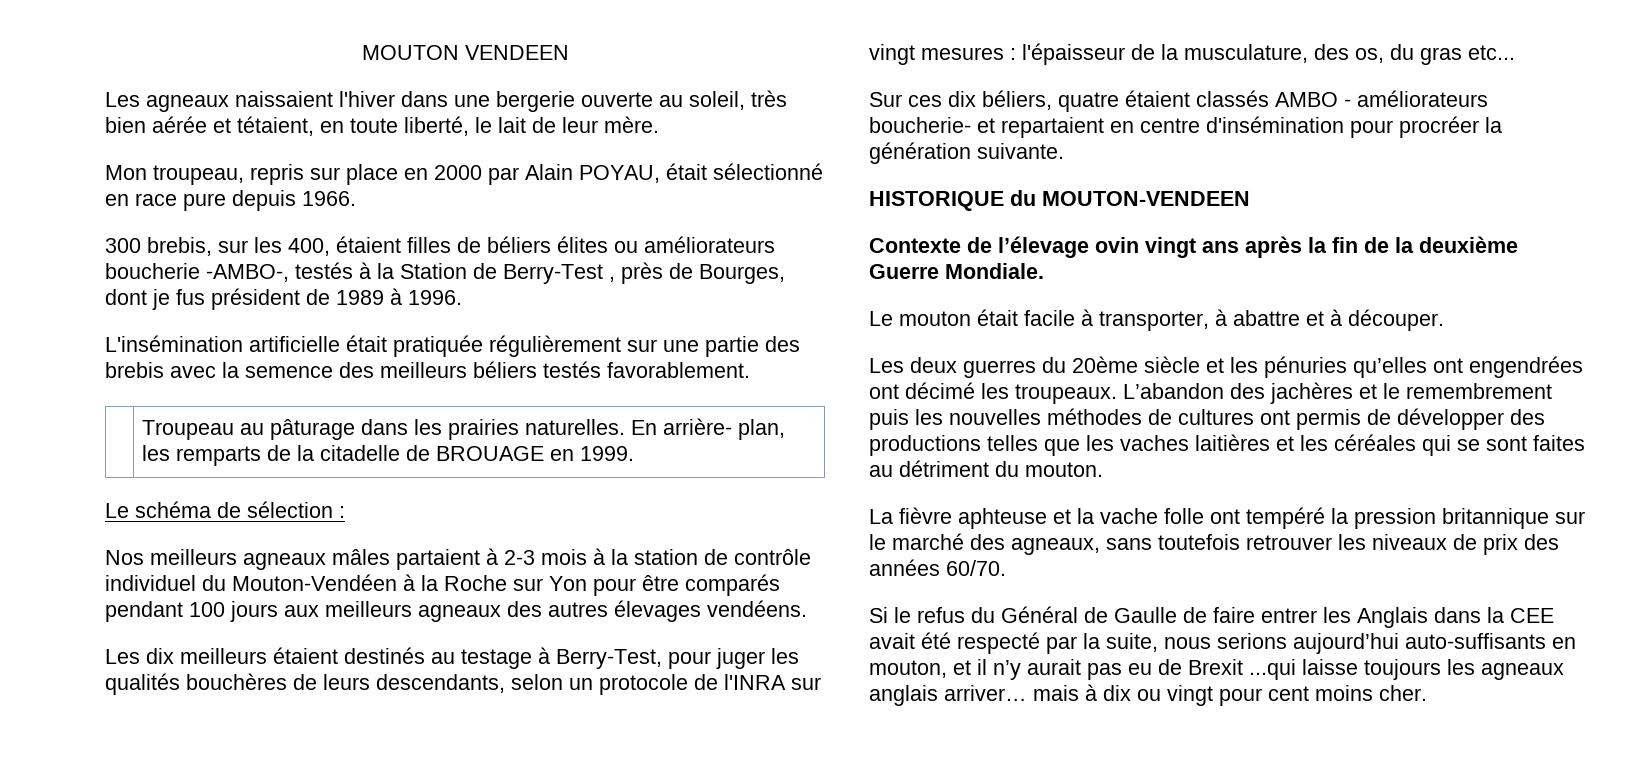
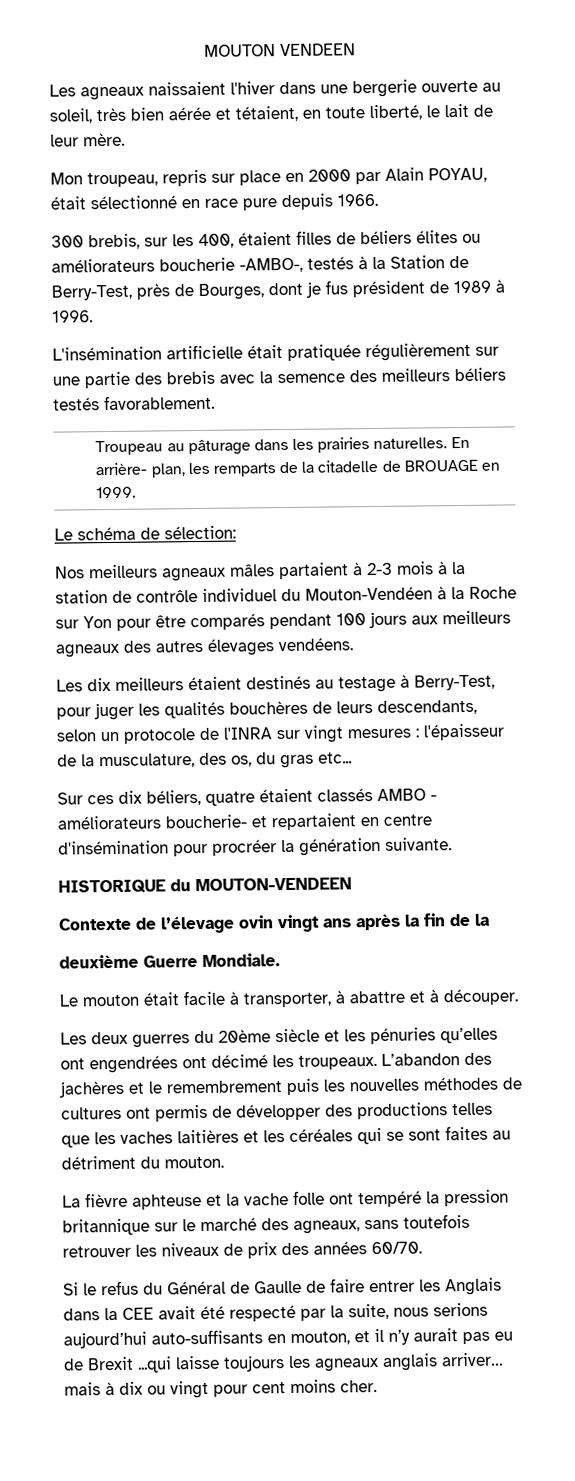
[503,264,615,284] Berry-Test , -> [51,284,132,301] Berry-Test,
[247,501,345,518] sélection : -> [164,525,236,540] sélection:
(1414, 245) none -> (490, 919) //

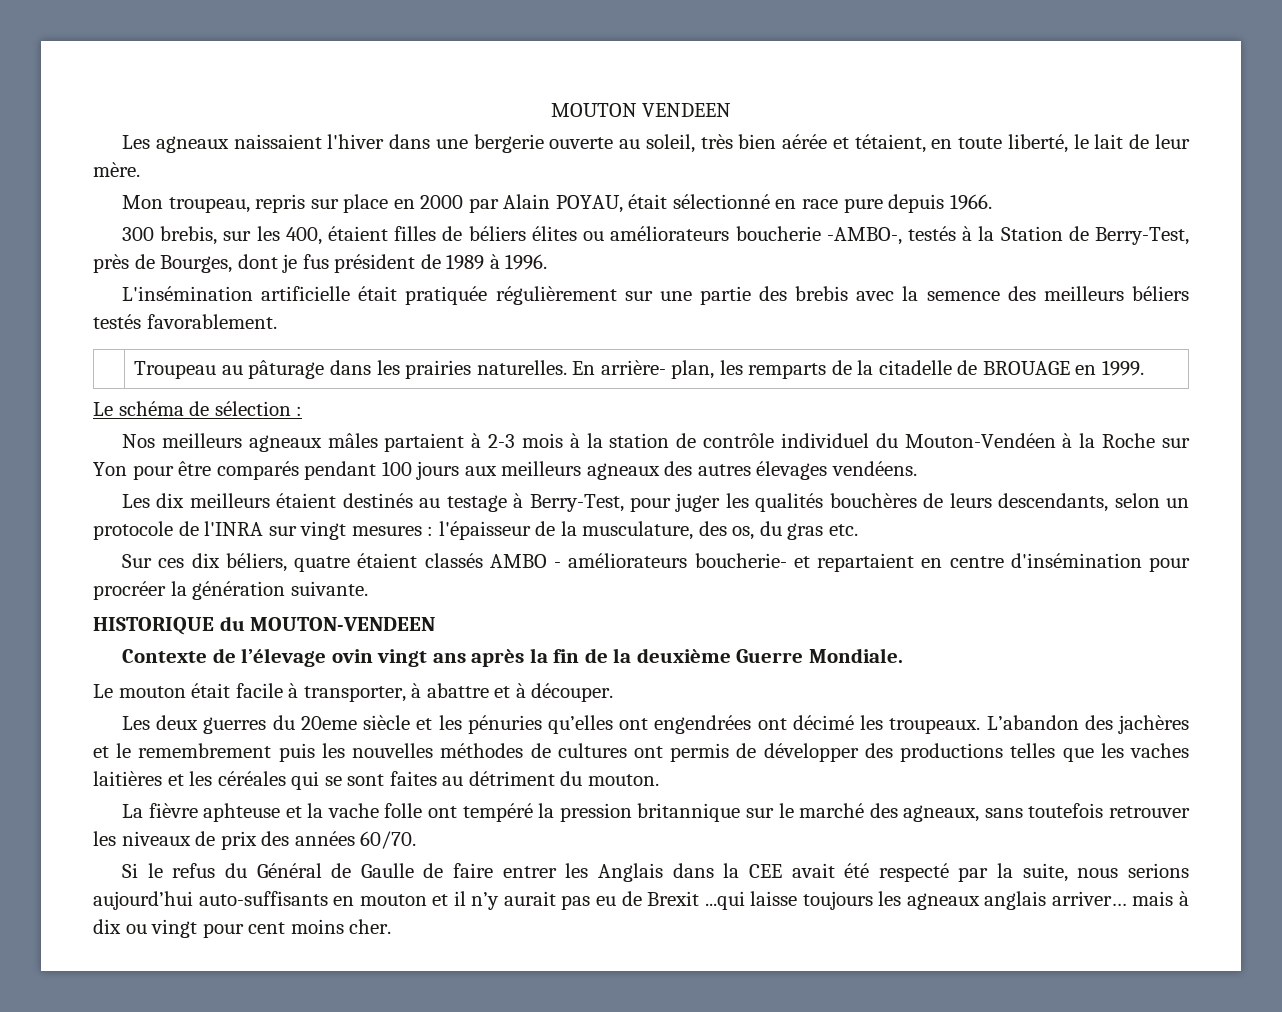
[164,525,236,540] sélection: -> [214,401,303,416] sélection :
[318,752,352,764] etc... -> [829,524,859,536] etc.
(490, 919) // -> (632, 655) none
[218,1029,271,1043] 20ème -> [300,716,357,730] 20eme
[290,1331,350,1346] mouton, -> [359,894,427,906] mouton

